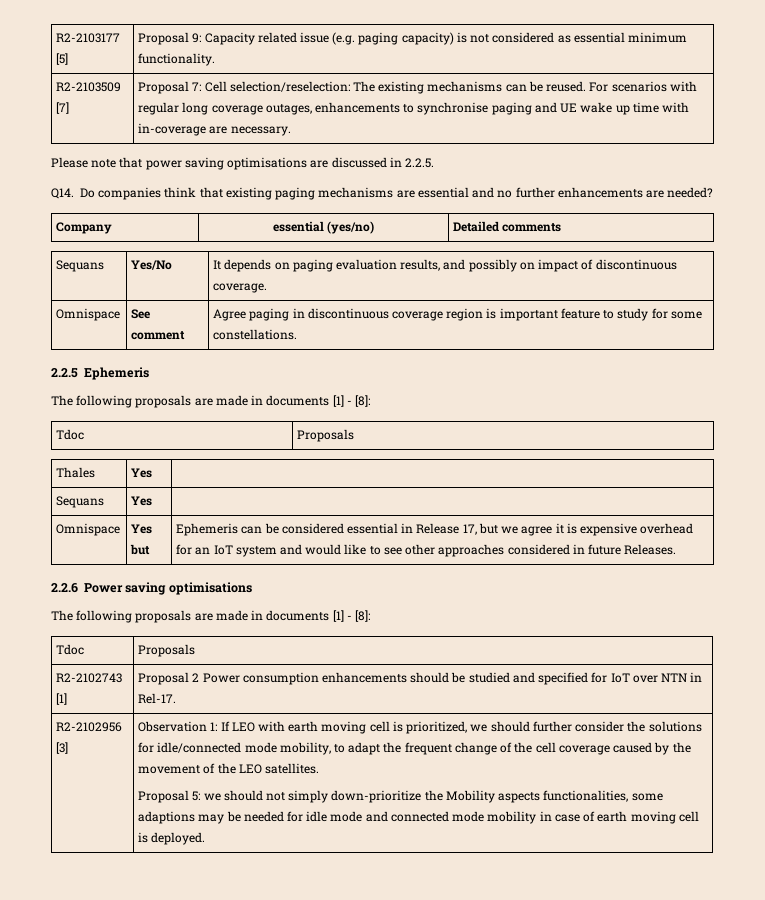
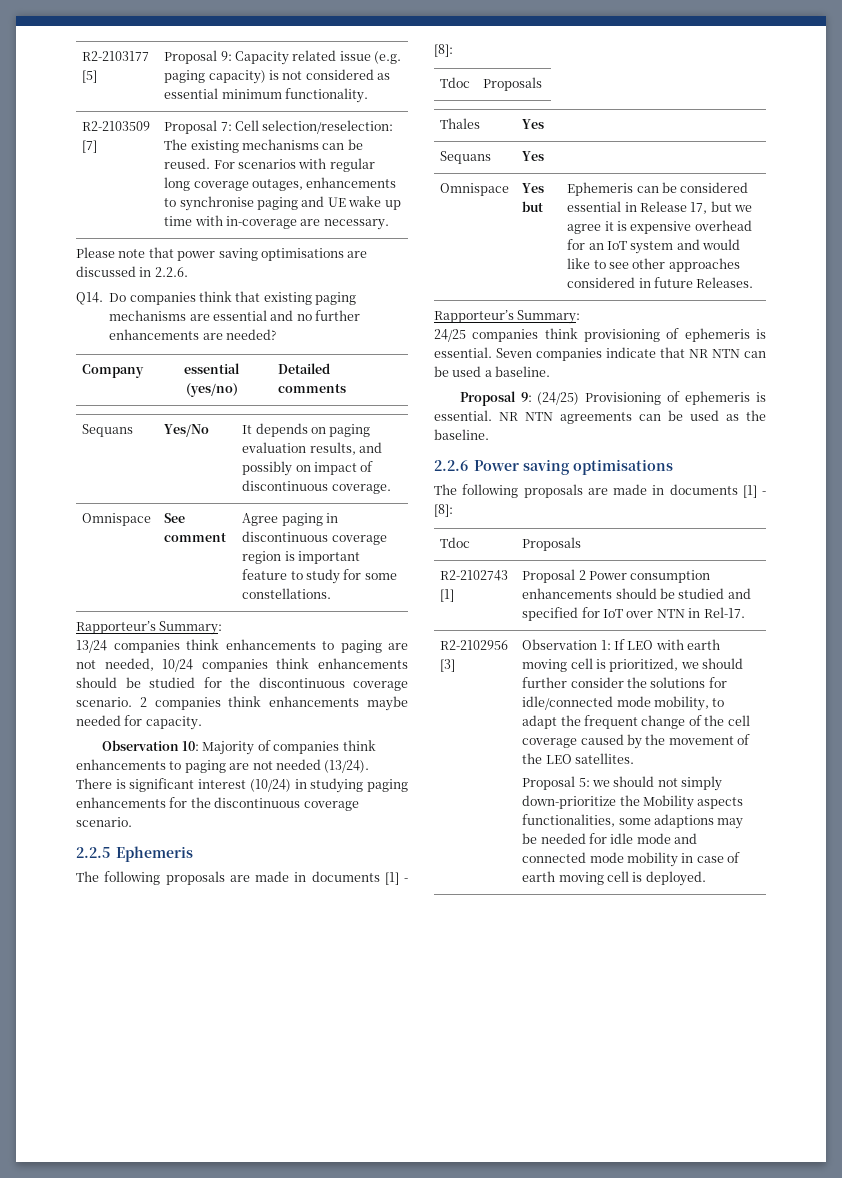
[405,158,435,168] 2.2.5. -> [154,267,188,277] 2.2.6.
(298, 334) none -> [76,621,223,635] [76,639,408,653] [76,658,408,672] [76,677,408,691] [76,696,409,711] [76,715,202,730] [101,740,376,755] [76,759,370,773] [76,778,409,793] [76,797,359,811] [76,817,132,827] // Rapporteur’s Summary: // 13/24 companies think enhancements to paging are not needed, 10/24 companies think enhancements should be studied for the discontinuous coverage scenario. 2 companies think enhancements maybe needed for capacity. // Observation 10: Majority of companies think enhancements to paging are not needed (13/24). There is significant interest (10/24) in studying paging enhancements for the discontinuous coverage scenario.
(677, 549) none -> [434,310,581,324] [434,328,766,342] [434,347,766,361] [434,366,551,377] [459,391,766,406] [434,410,766,424] [434,429,489,440] // Rapporteur’s Summary: // 24/25 companies think provisioning of ephemeris is essential. Seven companies indicate that NR NTN can be used a baseline. // Proposal 9: (24/25) Provisioning of ephemeris is essential. NR NTN agreements can be used as the baseline.

